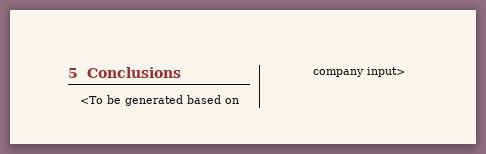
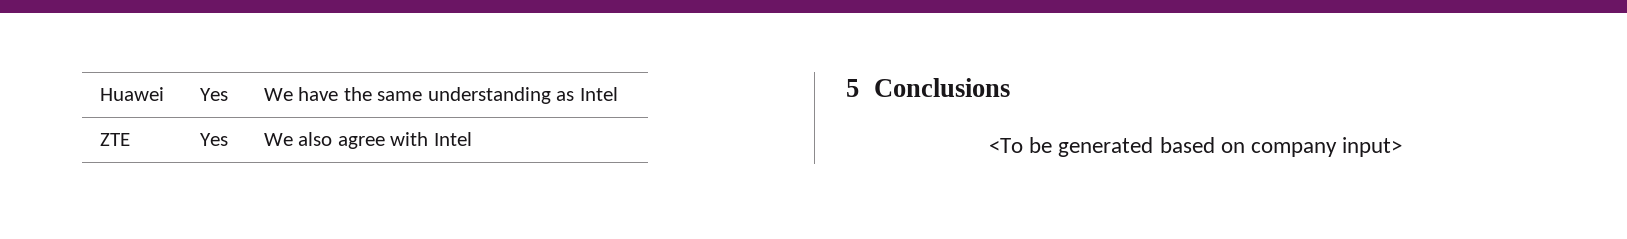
(68, 73) none -> [99,87,164,101] [199,88,228,101] [263,87,618,104] [99,133,130,146] [199,133,228,146] [263,132,472,149] Huawei | Yes | We have the same understanding as Intel // ZTE | Yes | We also agree with Intel //

